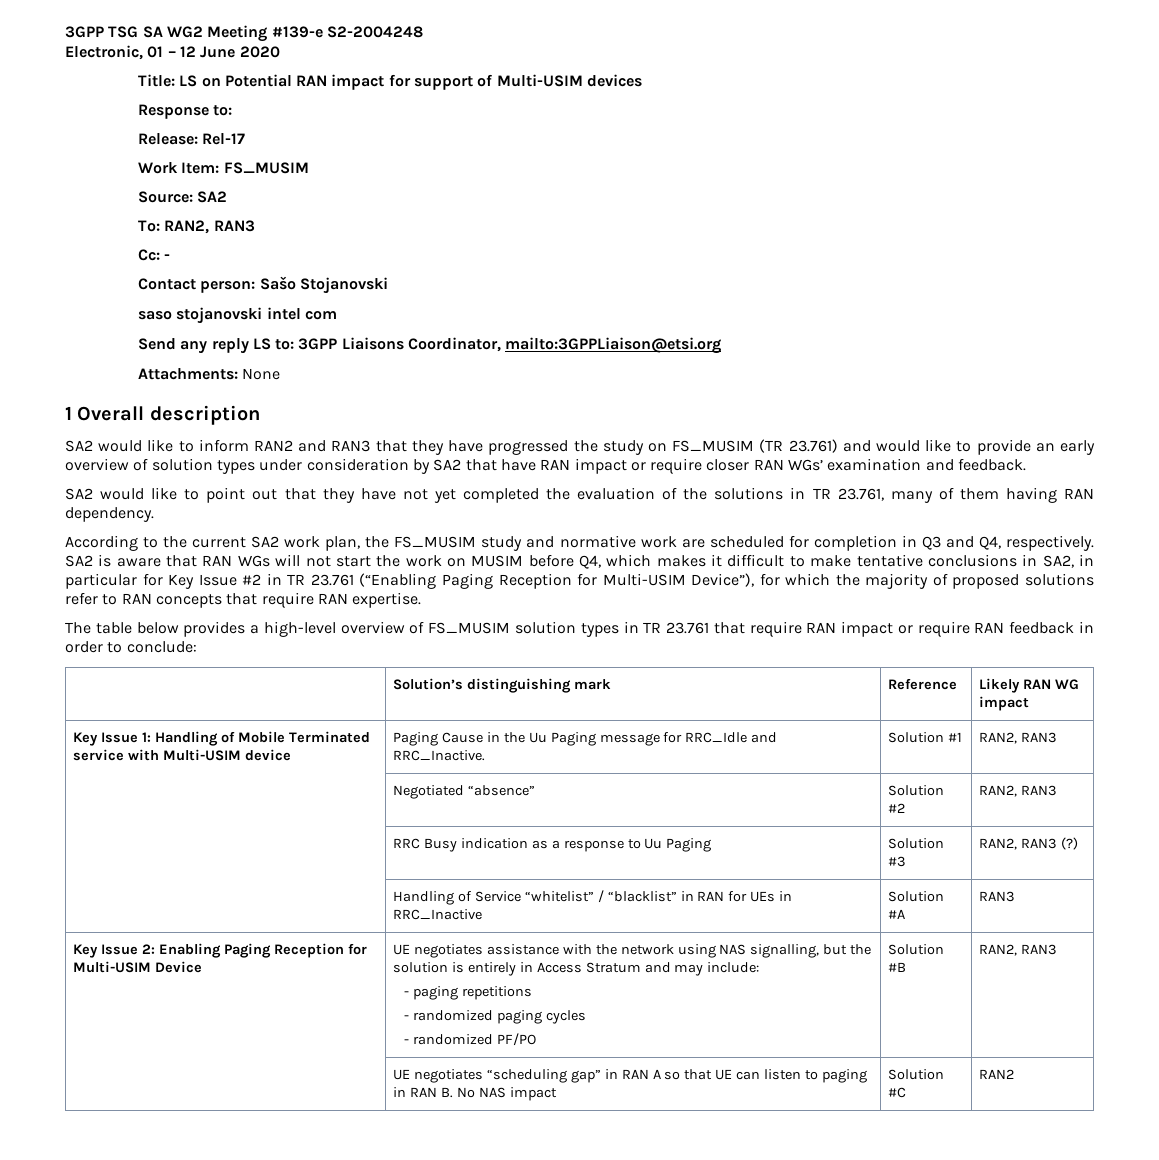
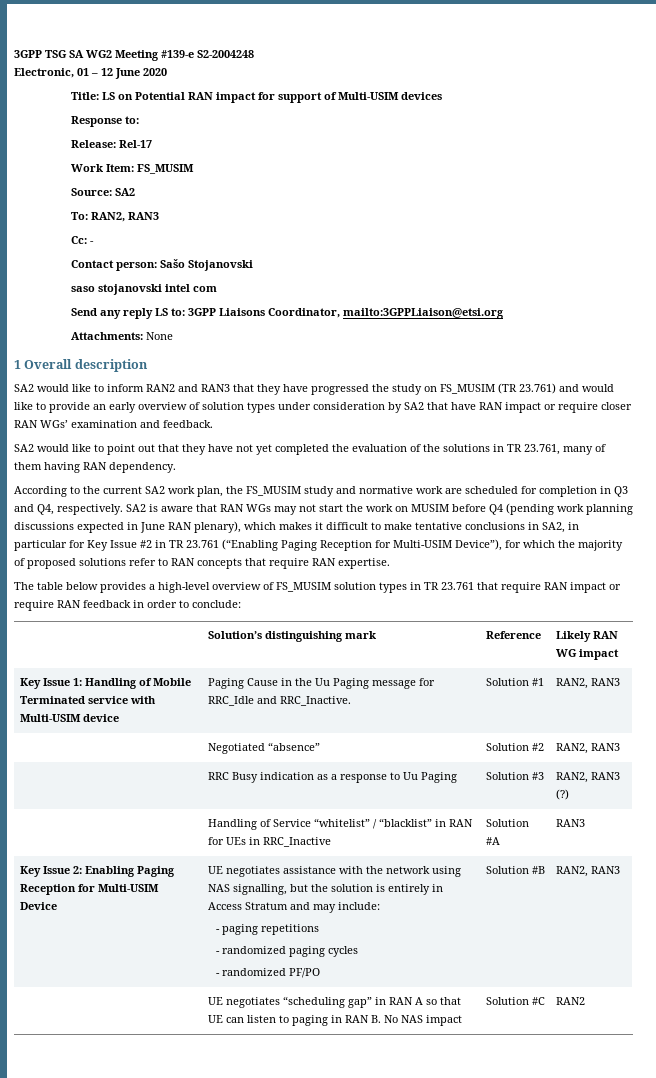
[275,554,301,566] will -> [274,506,297,515] may
[579,555,602,569] Q4, -> [489,503,633,515] [14,521,241,533] Q4 (pending work planning discussions expected in June RAN plenary),

